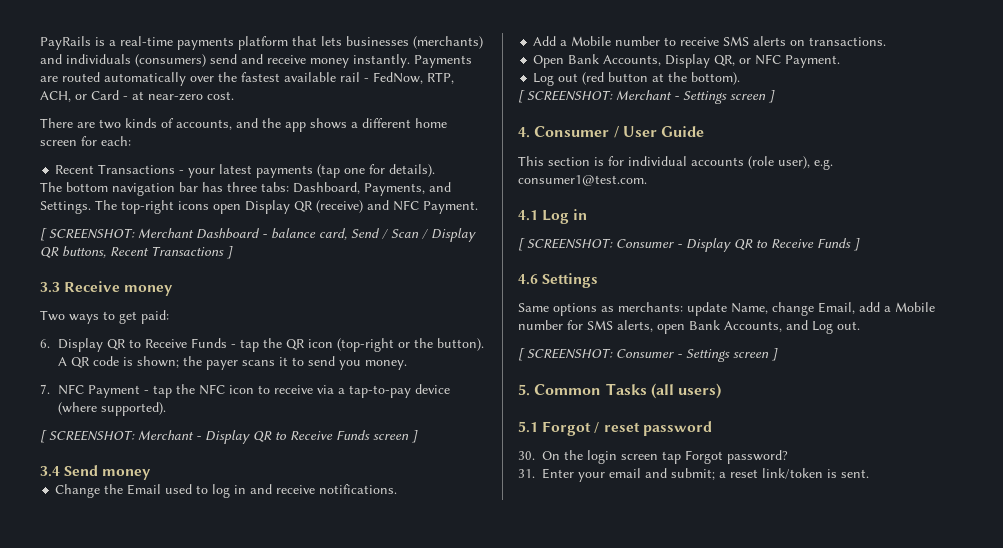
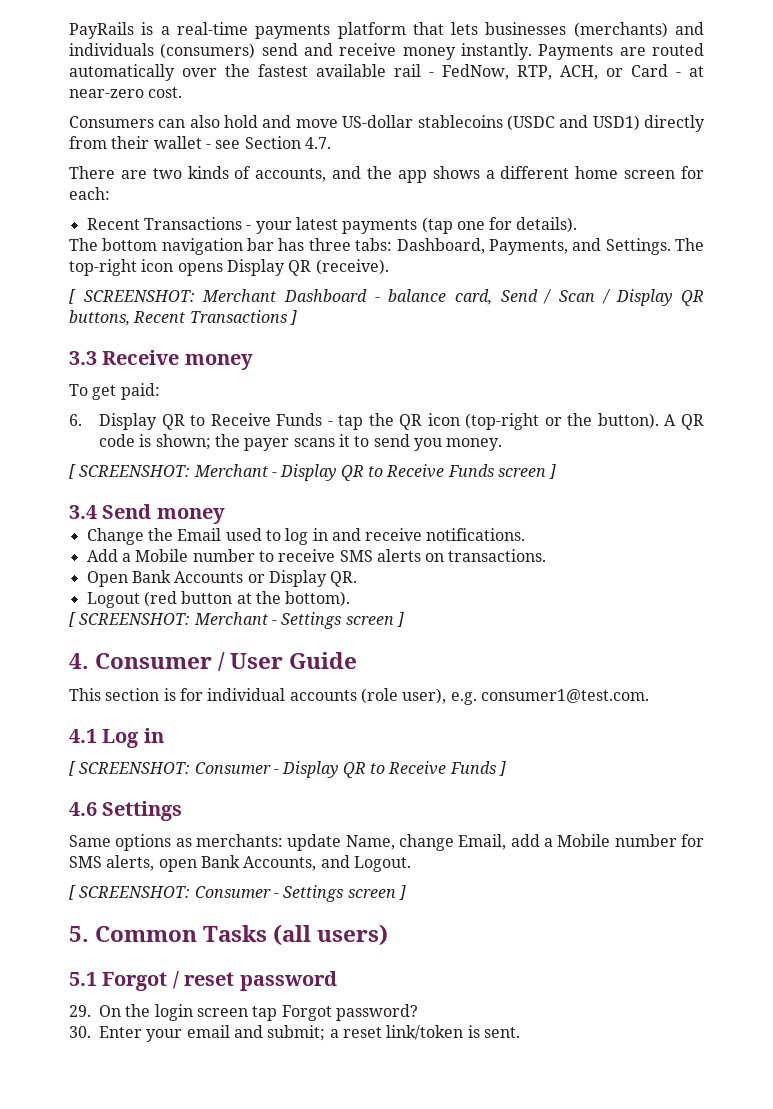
(234, 95) none -> [69,115,706,132] [69,136,331,149] // Consumers can also hold and move US-dollar stablecoins (USDC and USD1) directly from their wallet - see Section 4.7.
[178,200,478,214] icons open Display QR (receive) and NFC Payment. -> [141,259,389,276] icon opens Display QR (receive).
[40,310,115,324] Two ways to -> [69,384,88,396] To
[40,384,450,398] [57,402,166,416] // 7. NFC Payment - tap the NFC icon to receive via a tap-to-pay device (where supported). -> (503, 444) none
[603,54,841,68] [533,73,579,86] Accounts, Display QR, or NFC Payment. // Log out -> [174,570,358,587] [86,592,140,608] Accounts or Display QR. // Logout
[812,321,860,334] Log out. -> [353,856,411,872] Logout.
[518,451,535,460] 30. -> [69,1005,91,1017] 29.
[518,469,535,478] 31. -> [69,1026,91,1038] 30.

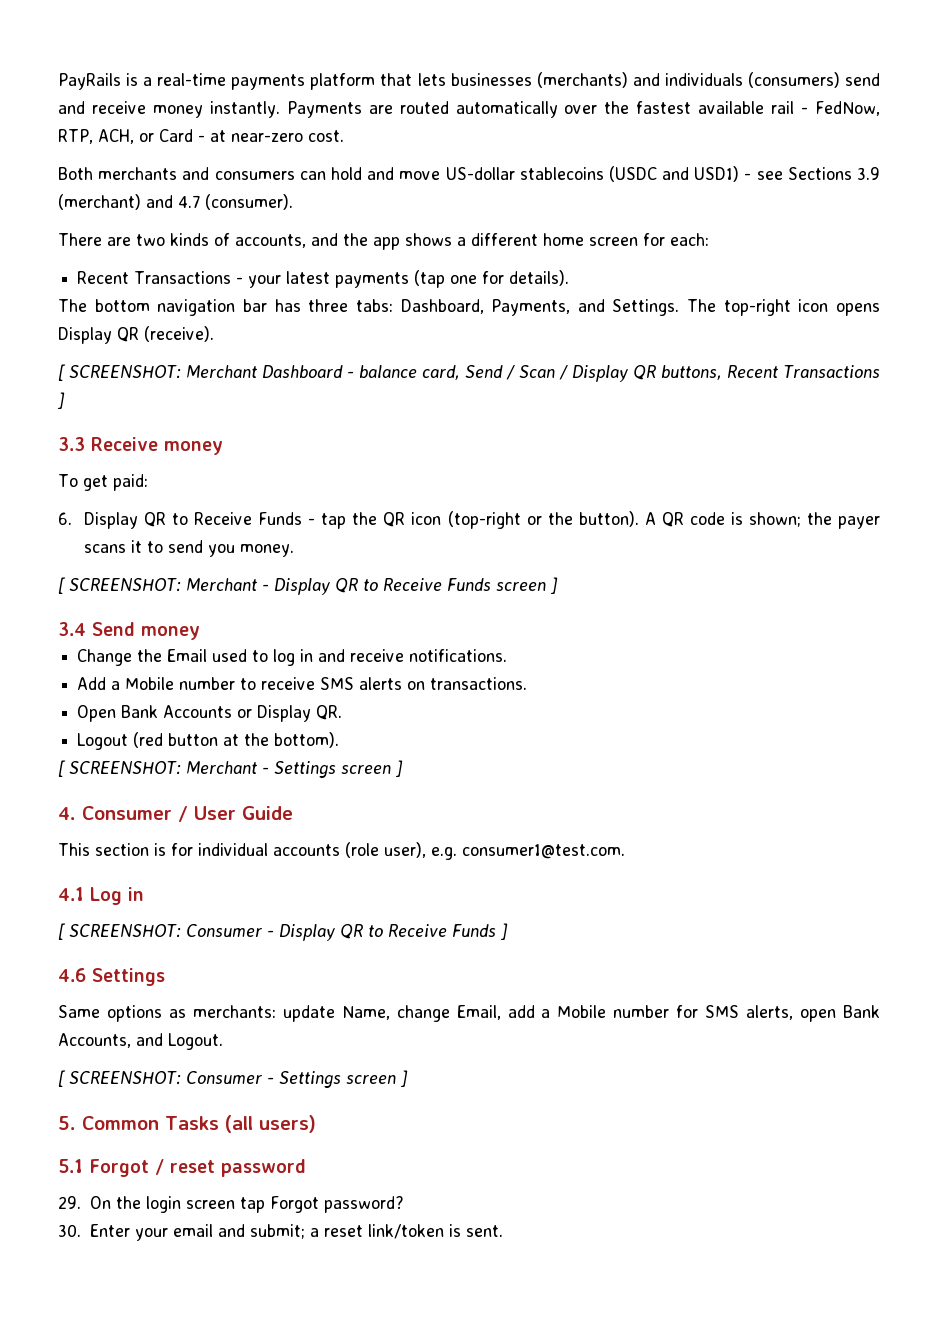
[69,115,220,128] Consumers can also -> [58,167,326,180] Both merchants and consumers can
[644,115,706,132] [69,136,331,149] directly from their wallet - see Section 4.7. -> [744,167,880,180] [58,194,293,210] - see Sections 3.9 (merchant) and 4.7 (consumer).

